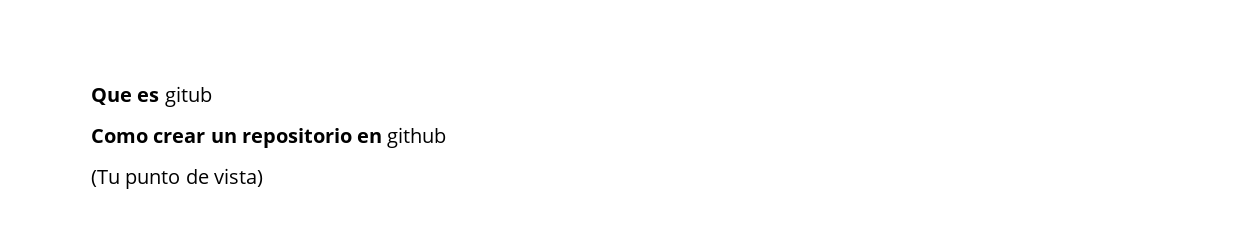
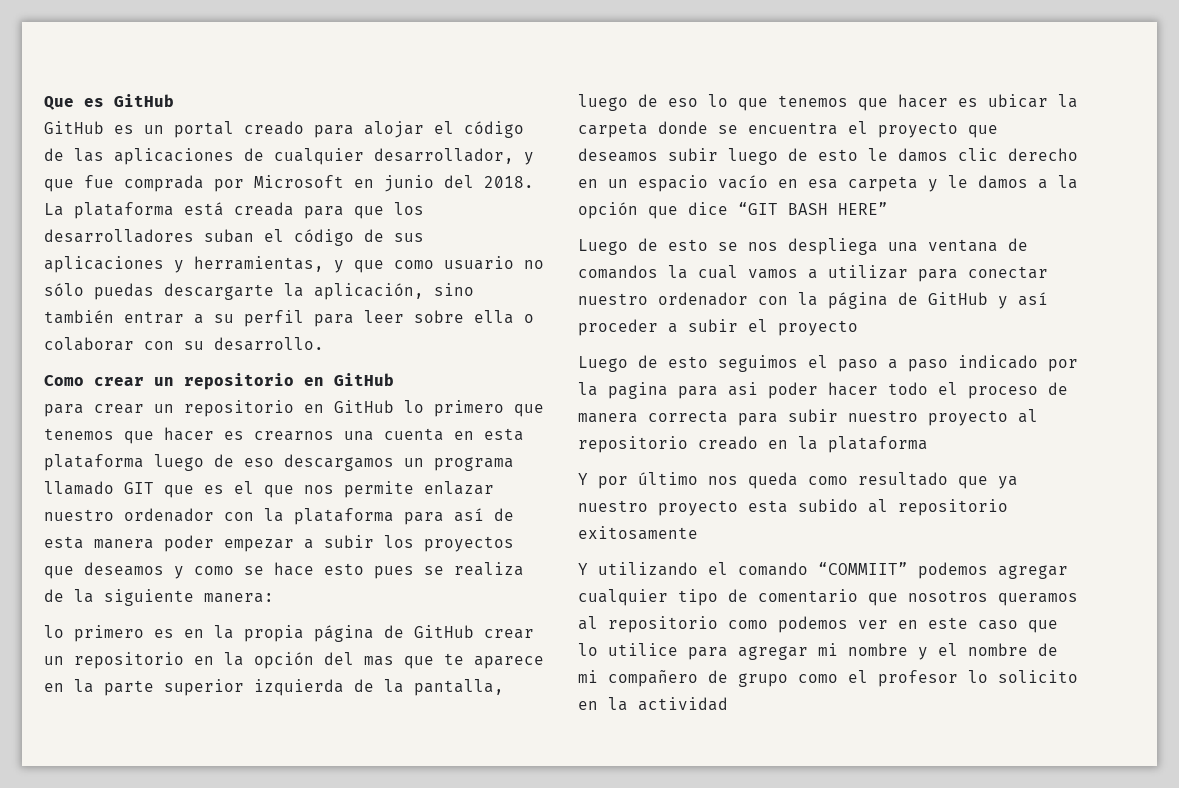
[164,86,212,107] gitub -> [114,94,174,107] [44,121,524,138] [44,148,534,165] [44,175,534,192] [44,202,424,219] [44,229,424,246] [44,256,544,273] [44,283,474,300] [44,310,534,327] [44,337,324,351] GitHub // GitHub es un portal creado para alojar el código de las aplicaciones de cualquier desarrollador, y que fue comprada por Microsoft en junio del 2018. La plataforma está creada para que los desarrolladores suban el código de sus aplicaciones y herramientas, y que como usuario no sólo puedas descargarte la aplicación, sino también entrar a su perfil para leer sobre ella o colaborar con su desarrollo.
[387,127,447,148] [91,168,263,189] github // (Tu punto de vista) -> [334,373,394,386] [44,400,544,417] [44,427,524,444] [44,454,514,471] [44,481,494,498] [44,508,514,525] [44,535,514,552] [44,562,524,579] [44,589,274,606] [44,625,534,642] [44,652,544,669] [44,679,504,696] [578,94,1078,111] [578,121,998,138] [578,148,1078,165] [578,175,1078,192] [578,202,888,219] [578,238,1028,255] [578,265,1048,282] [578,292,1048,309] [578,319,858,336] [578,355,1078,372] [578,382,1068,399] [578,409,1038,426] [578,436,928,453] [578,472,1018,489] [578,499,1008,516] [578,526,698,540] [578,562,1068,579] [578,589,1078,606] [578,616,1058,633] [578,643,1058,660] [578,670,1078,687] [578,697,728,711] GitHub // para crear un repositorio en GitHub lo primero que tenemos que hacer es crearnos una cuenta en esta plataforma luego de eso descargamos un programa llamado GIT que es el que nos permite enlazar nuestro ordenador con la plataforma para así de esta manera poder empezar a subir los proyectos que deseamos y como se hace esto pues se realiza de la siguiente manera: // lo primero es en la propia página de GitHub crear un repositorio en la opción del mas que te aparece en la parte superior izquierda de la pantalla, luego de eso lo que tenemos que hacer es ubicar la carpeta donde se encuentra el proyecto que deseamos subir luego de esto le damos clic derecho en un espacio vacío en esa carpeta y le damos a la opción que dice “GIT BASH HERE” // Luego de esto se nos despliega una ventana de comandos la cual vamos a utilizar para conectar nuestro ordenador con la página de GitHub y así proceder a subir el proyecto // Luego de esto seguimos el paso a paso indicado por la pagina para asi poder hacer todo el proceso de manera correcta para subir nuestro proyecto al repositorio creado en la plataforma // Y por último nos queda como resultado que ya nuestro proyecto esta subido al repositorio exitosamente // Y utilizando el comando “COMMIIT” podemos agregar cualquier tipo de comentario que nosotros queramos al repositorio como podemos ver en este caso que lo utilice para agregar mi nombre y el nombre de mi compañero de grupo como el profesor lo solicito en la actividad

